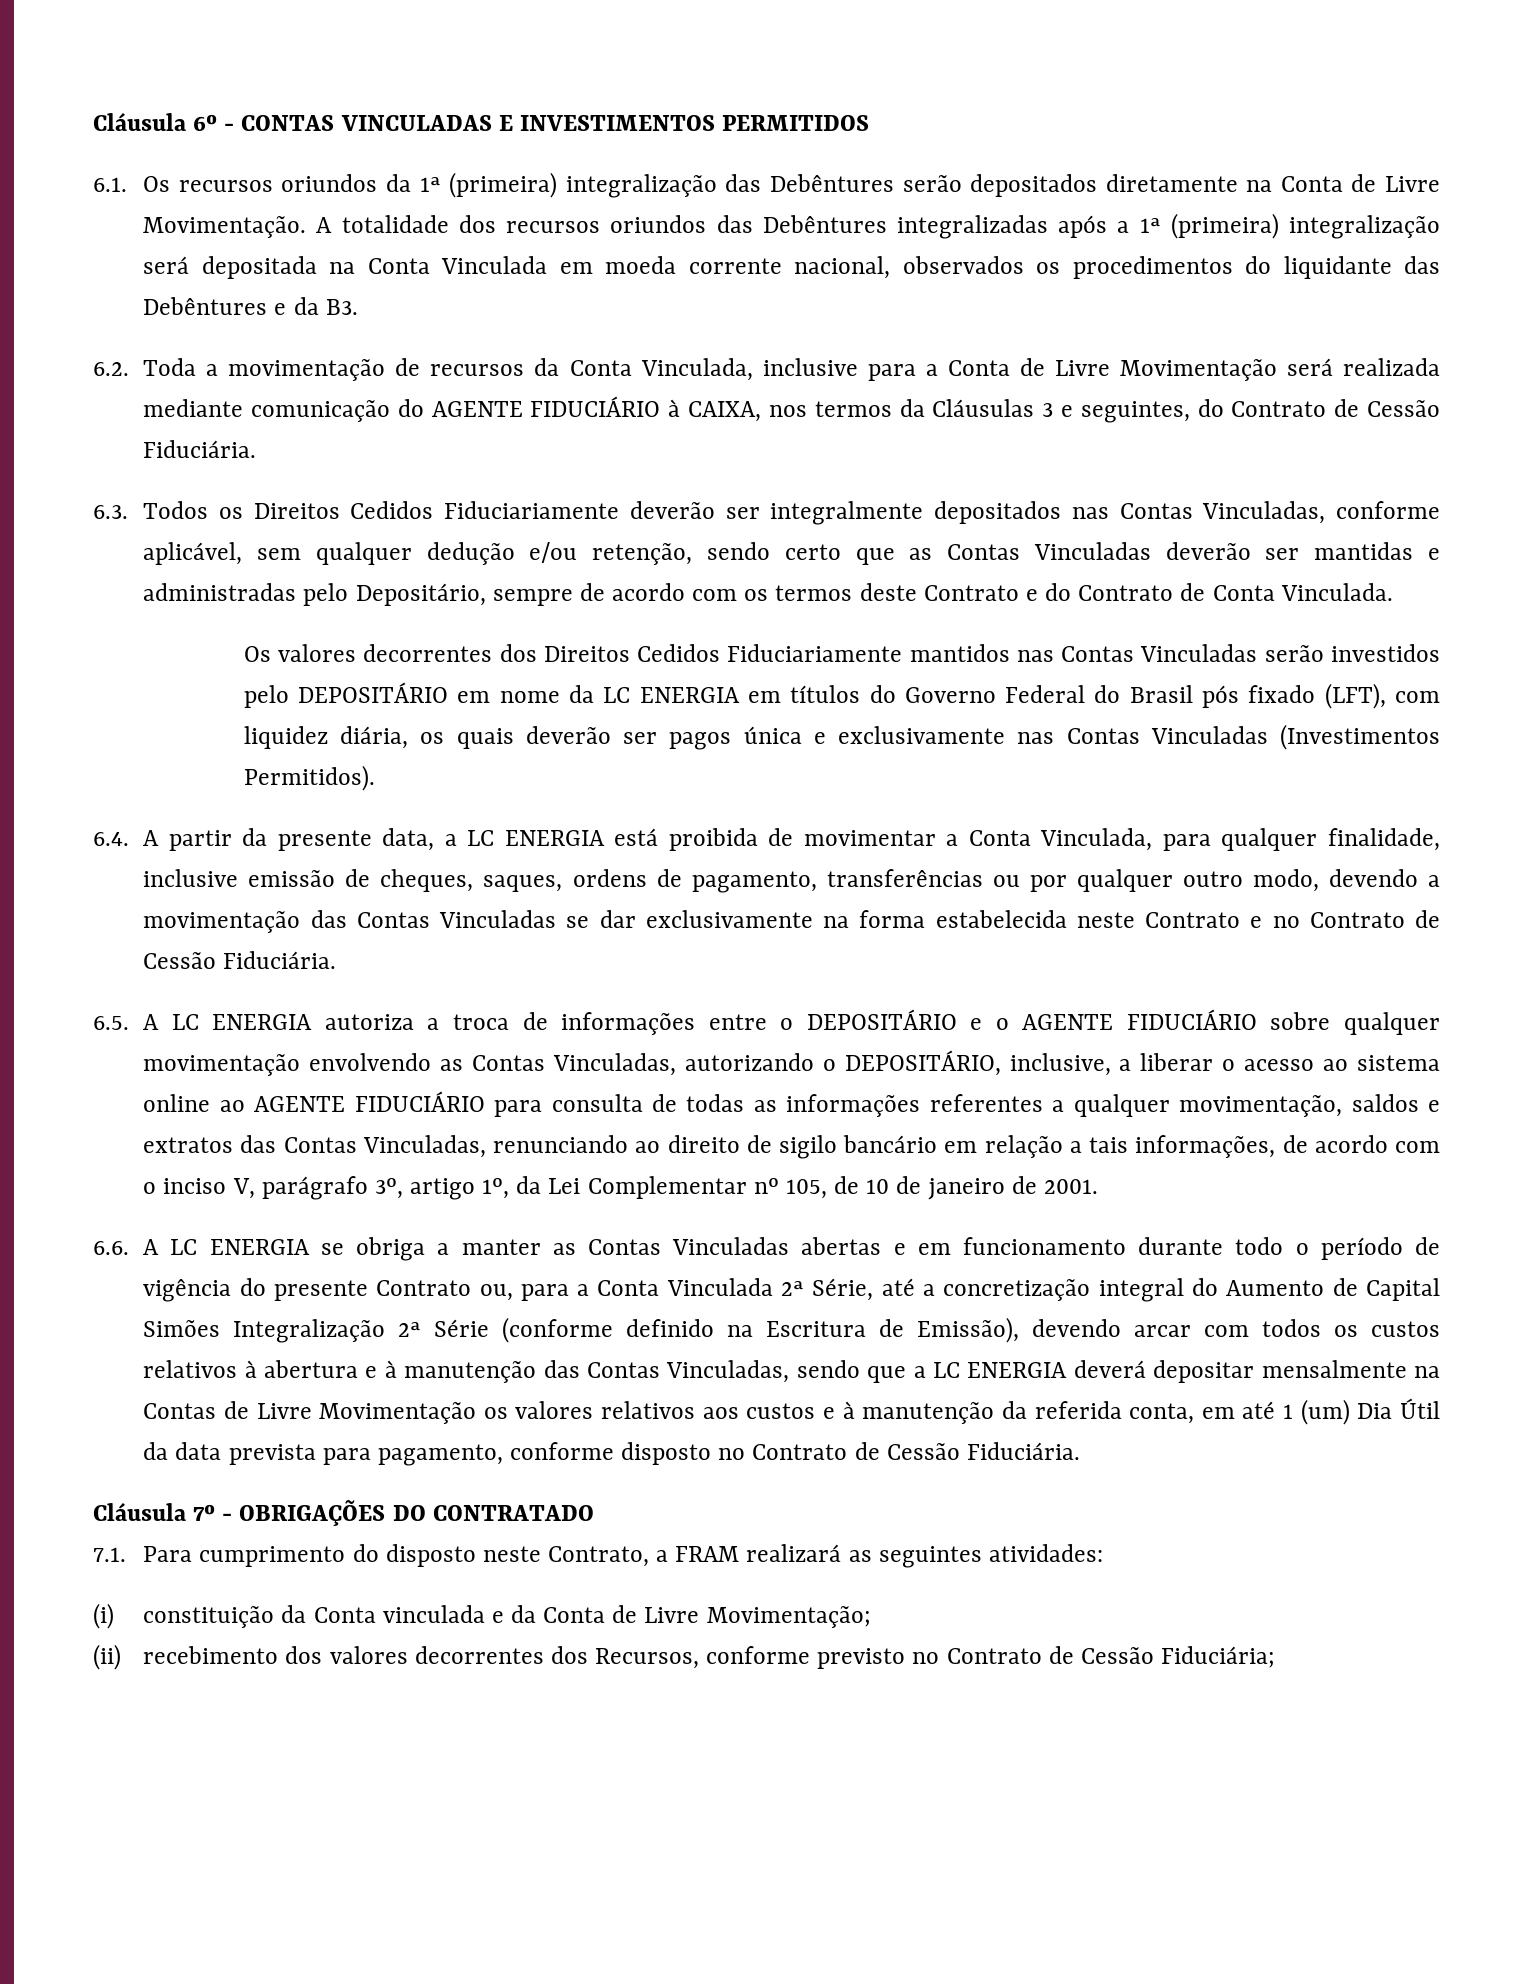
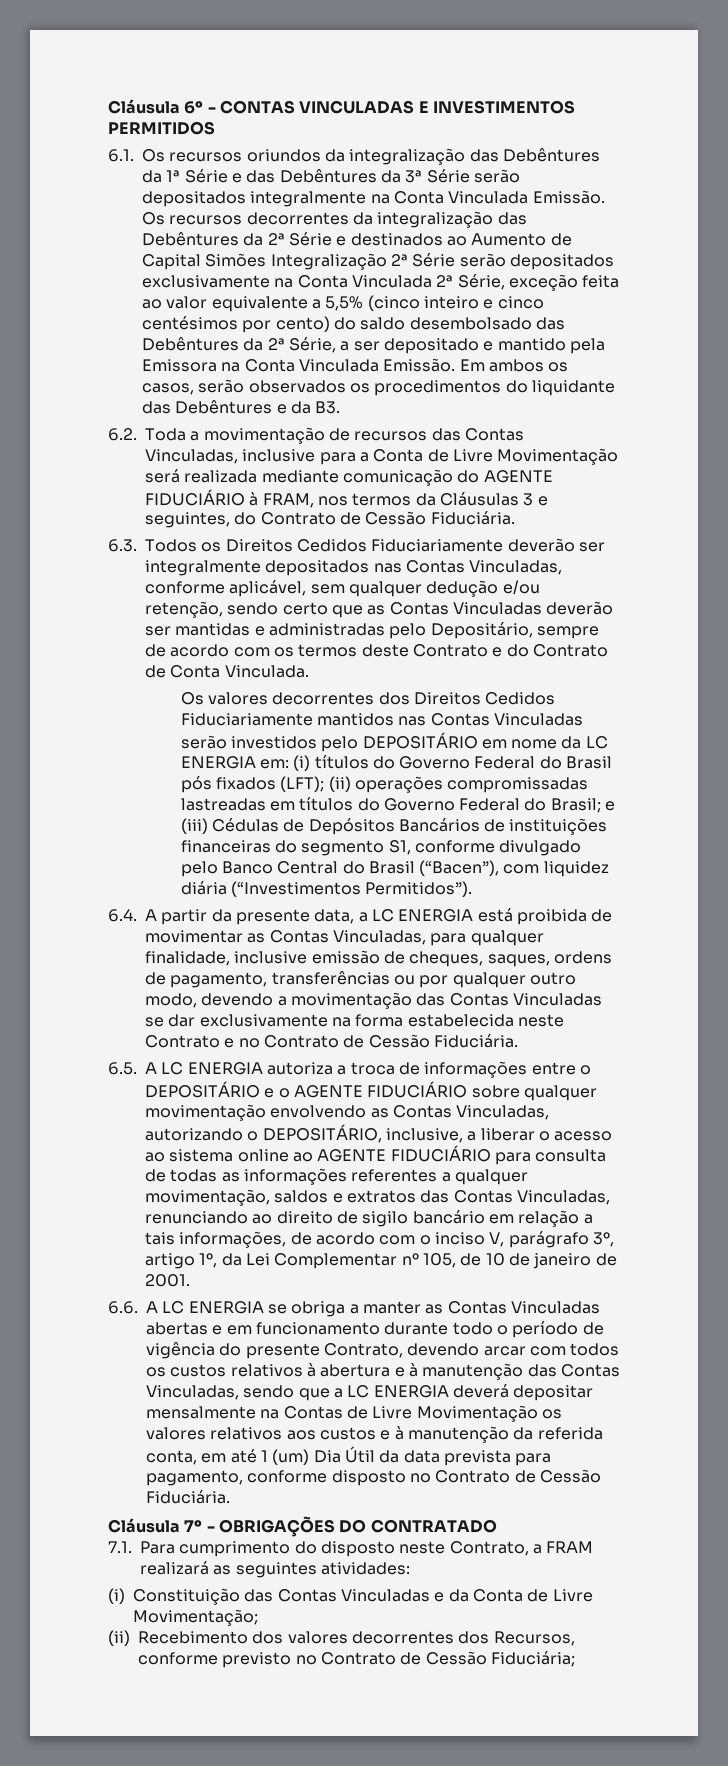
[419,172,1440,198] [143,213,1441,239] [143,256,891,279] 1ª (primeira) integralização das Debêntures serão depositados diretamente na Conta de Livre Movimentação. A totalidade dos recursos oriundos das Debêntures integralizadas após a 1ª (primeira) integralização será depositada na Conta Vinculada em moeda corrente nacional, -> [349,148,600,165] [142,169,520,183] [142,190,605,207] [142,211,527,228] [142,232,572,246] [142,253,614,270] [142,274,620,291] [142,295,544,312] [142,316,565,333] [142,337,605,354] [142,358,569,372] [142,379,245,395] integralização das Debêntures da 1ª Série e das Debêntures da 3ª Série serão depositados integralmente na Conta Vinculada Emissão. Os recursos decorrentes da integralização das Debêntures da 2ª Série e destinados ao Aumento de Capital Simões Integralização 2ª Série serão depositados exclusivamente na Conta Vinculada 2ª Série, exceção feita ao valor equivalente a 5,5% (cinco inteiro e cinco centésimos por cento) do saldo desembolsado das Debêntures da 2ª Série, a ser depositado e mantido pela Emissora na Conta Vinculada Emissão. Em ambos os casos, serão
[534,358,753,381] da Conta Vinculada, -> [431,428,524,441] [145,449,238,464] das Contas Vinculadas,
[688,401,762,422] CAIXA, -> [262,493,314,508] FRAM,
[747,691,781,703] em -> [259,755,311,771] em: (i)
[1248,683,1441,709] [243,724,1440,750] [243,765,375,791] fixado (LFT), com liquidez diária, os quais deverão ser pagos única e exclusivamente nas Contas Vinculadas (Investimentos Permitidos). -> [215,776,589,793] [180,797,616,813] [180,818,608,835] [180,840,582,856] [180,860,609,877] [180,881,473,897] fixados (LFT); (ii) operações compromissadas lastreadas em títulos do Governo Federal do Brasil; e (iii) Cédulas de Depósitos Bancários de instituições financeiras do segmento S1, conforme divulgado pelo Banco Central do Brasil (“Bacen”), com liquidez diária (“Investimentos Permitidos”).
[946,828,1153,851] a Conta Vinculada, -> [247,930,426,945] as Contas Vinculadas,
[376,1278,1440,1302] [143,1317,1020,1343] Contrato ou, para a Conta Vinculada 2ª Série, até a concretização integral do Aumento de Capital Simões Integralização 2ª Série (conforme definido na Escritura de Emissão), -> [323,1343,403,1358] Contrato,
[143,1605,485,1628] constituição da Conta vinculada -> [133,1588,430,1605] Constituição das Contas Vinculadas
[143,1646,279,1664] recebimento -> [138,1631,248,1644] Recebimento

